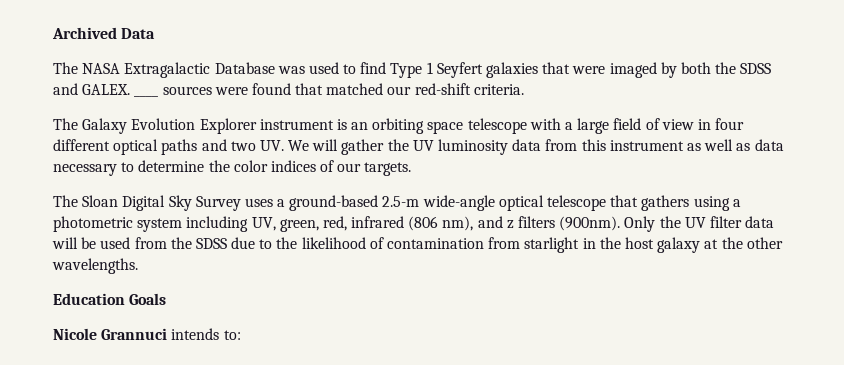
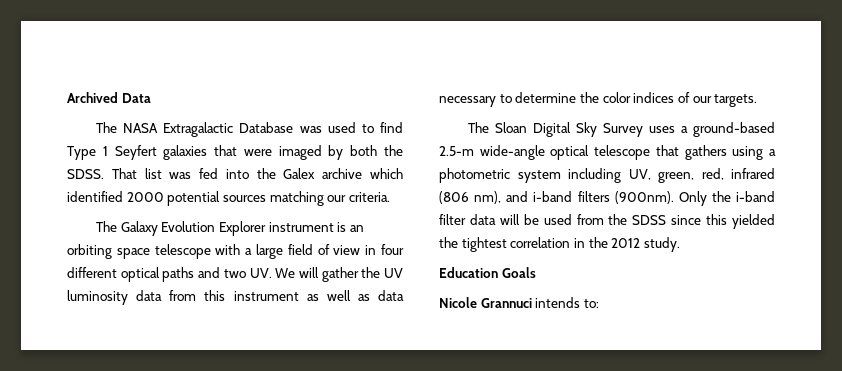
[740,63,772,74] [53,83,131,95] [134,95,159,97] [162,83,471,95] SDSS and GALEX. ____ sources were found that matched our red-shift -> [67,168,403,179] [67,191,347,206] SDSS. That list was fed into the Galex archive which identified 2000 potential sources matching our
[506,220,514,229] z -> [533,191,573,202] i-band
[684,217,706,228] UV -> [736,191,775,202] i-band
[231,237,783,253] [52,258,138,274] due to the likelihood of contamination from starlight in the host galaxy at the other wavelengths. -> [671,214,775,229] [439,237,680,252] since this yielded the tightest correlation in the 2012 study.

